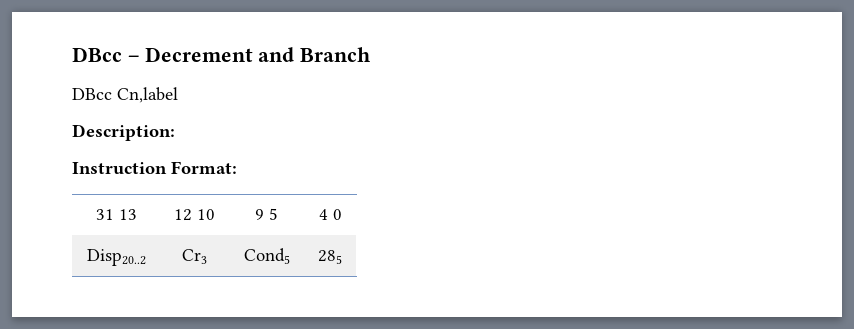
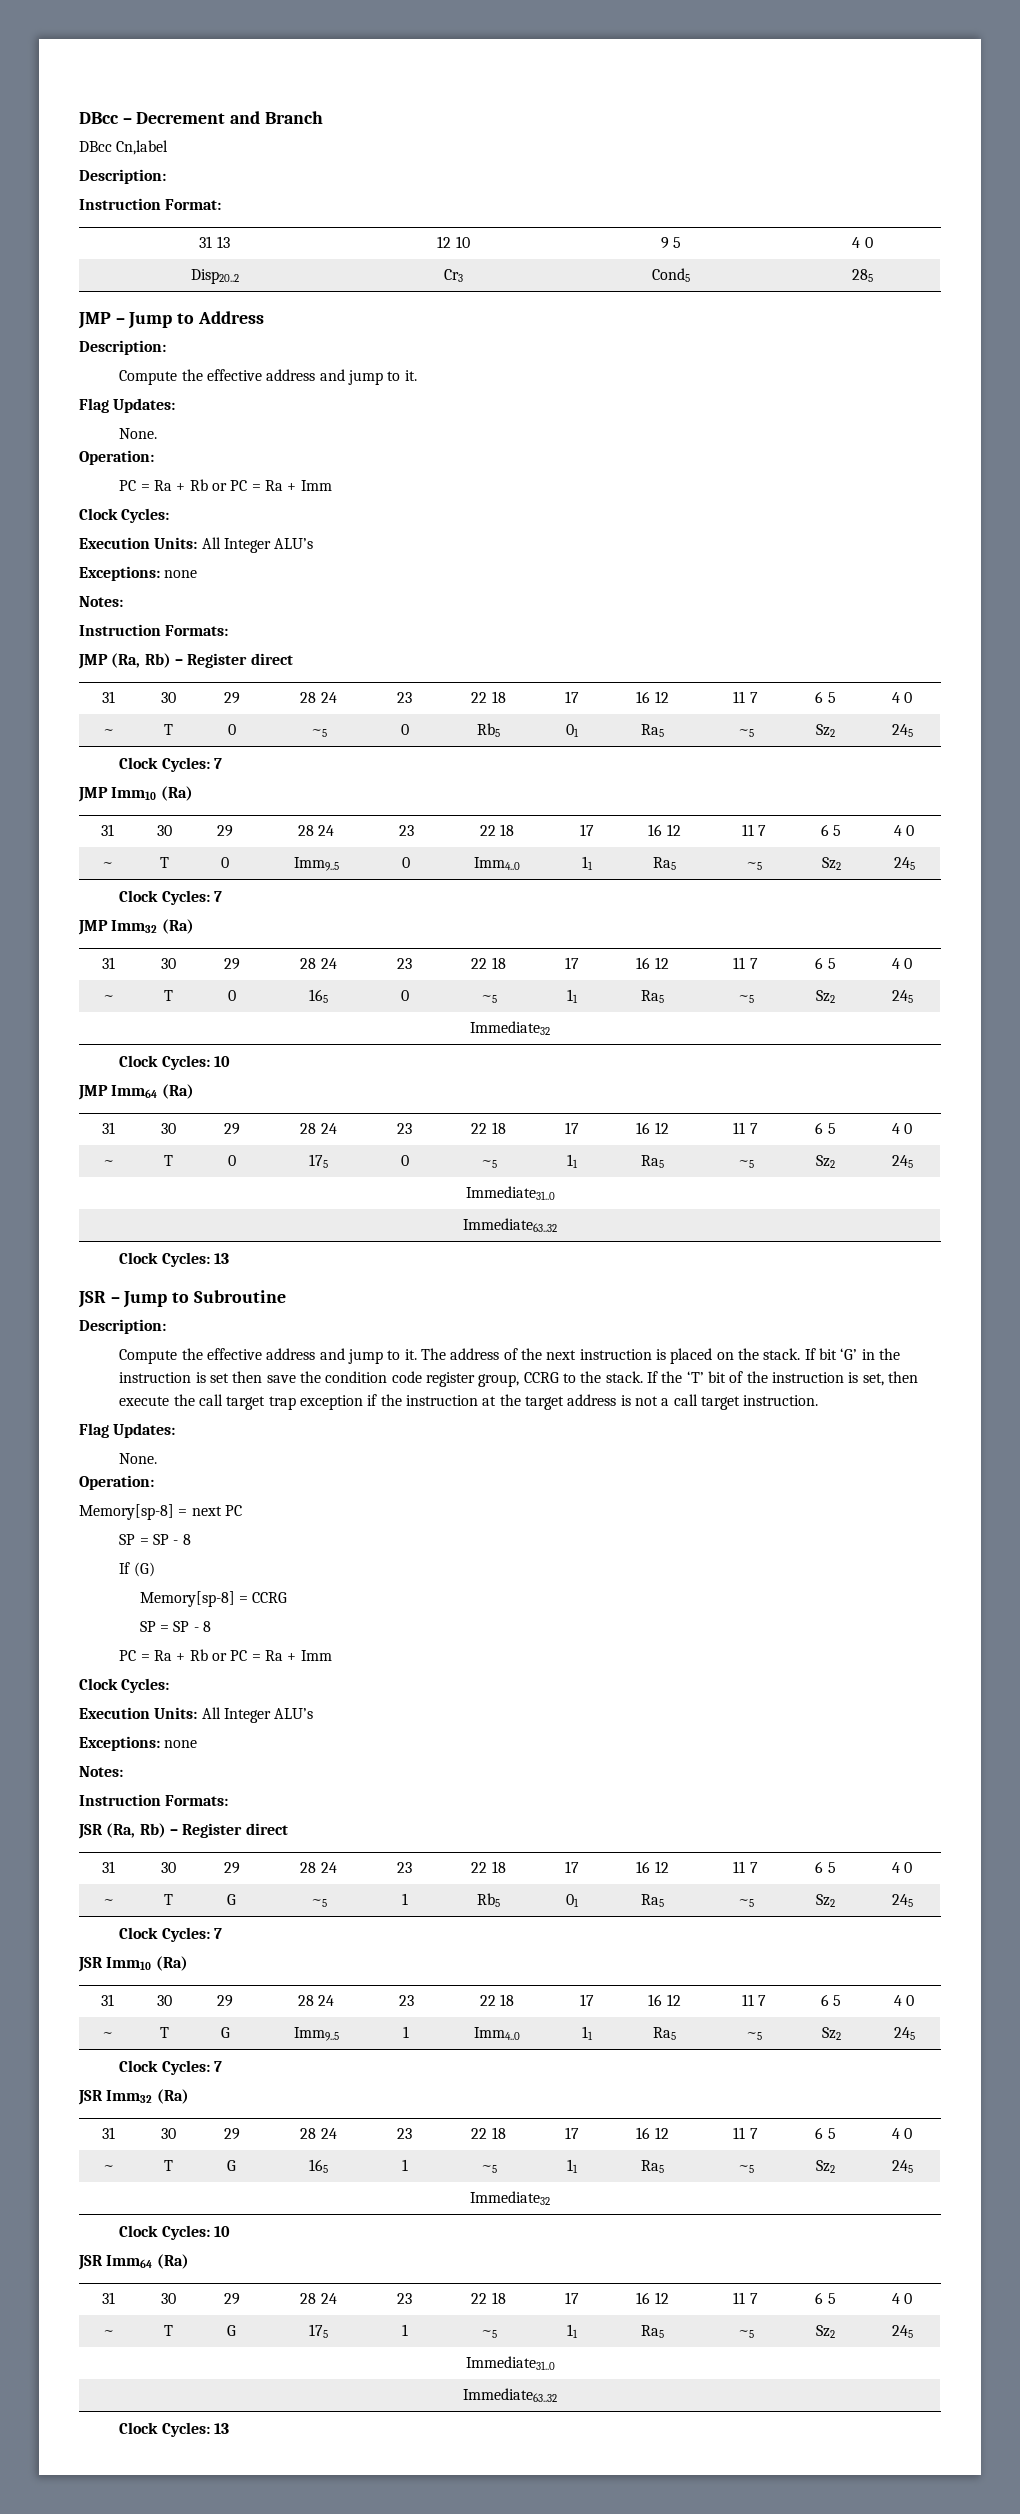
(342, 257) none -> [78,311,264,329] [79,340,166,355] [119,369,417,385] [79,398,176,413] [119,428,158,439] [79,450,154,465] [119,479,332,491] [79,508,170,523] [79,537,314,553] [79,566,198,581] [79,596,123,607] [79,624,229,636] [78,653,293,669] [101,691,115,703] [160,692,176,703] [223,692,240,704] [300,692,337,703] [397,692,412,703] [471,691,506,703] [564,691,579,703] [636,691,669,703] [733,691,758,703] [815,691,836,703] [891,692,913,703] [102,729,114,735] [163,724,173,735] [227,724,236,735] [310,729,327,737] [400,724,409,735] [477,723,500,737] [565,724,579,737] [641,724,664,737] [737,729,754,737] [816,724,835,737] [891,724,913,737] [119,757,223,772] [78,786,193,802] [100,824,114,836] [157,825,172,836] [217,825,233,837] [297,825,335,836] [398,825,414,836] [479,824,515,836] [580,824,594,836] [648,824,681,836] [741,824,767,836] [820,824,842,836] [893,825,915,836] [101,862,113,868] [160,857,169,868] [221,857,229,868] [293,857,339,871] [402,857,410,868] [474,857,520,870] [582,856,593,870] [653,857,676,870] [746,862,762,870] [821,857,841,870] [893,857,915,870] [119,890,223,905] [78,919,194,935] [101,957,115,969] [160,958,176,969] [223,958,240,970] [300,958,337,969] [397,958,412,969] [471,957,506,969] [564,957,579,969] [636,957,669,969] [733,957,758,969] [815,957,836,969] [891,958,913,969] [102,995,114,1001] [163,990,173,1001] [227,990,236,1001] [309,989,328,1003] [400,990,409,1001] [480,995,497,1003] [566,989,578,1003] [641,990,664,1003] [737,995,754,1003] [816,990,835,1003] [891,990,913,1003] [470,1021,550,1035] [119,1055,231,1070] [78,1084,194,1100] [101,1122,115,1134] [160,1123,176,1134] [223,1123,240,1135] [300,1123,337,1134] [397,1123,412,1134] [471,1122,506,1134] [564,1122,579,1134] [636,1122,669,1134] [733,1122,758,1134] [815,1122,836,1134] [891,1123,913,1134] [102,1160,114,1166] [163,1155,173,1166] [227,1155,236,1166] [309,1154,328,1168] [400,1155,409,1166] [480,1160,497,1168] [566,1154,578,1168] [641,1155,664,1168] [737,1160,754,1168] [816,1155,835,1168] [891,1155,913,1168] [465,1186,555,1200] [463,1218,557,1232] [119,1252,230,1267] [78,1290,286,1308] [79,1319,166,1334] [119,1348,900,1364] [119,1371,918,1387] [119,1394,819,1410] [79,1423,176,1438] [119,1453,158,1464] [79,1475,154,1490] [79,1504,242,1520] [119,1534,191,1545] [119,1562,155,1577] [139,1591,288,1607] [139,1621,211,1632] [119,1649,332,1661] [79,1678,170,1693] [79,1707,314,1723] [79,1736,198,1751] [79,1766,123,1777] [79,1794,229,1806] [78,1823,288,1839] [101,1861,115,1873] [160,1862,176,1873] [223,1862,240,1874] [300,1862,337,1873] [397,1862,412,1873] [471,1861,506,1873] [564,1861,579,1873] [636,1861,669,1873] [733,1861,758,1873] [815,1861,836,1873] [891,1862,913,1873] [102,1899,114,1905] [163,1894,173,1905] [227,1894,236,1905] [310,1899,327,1907] [401,1893,408,1905] [477,1893,500,1907] [565,1894,579,1907] [641,1894,664,1907] [737,1899,754,1907] [816,1894,835,1907] [891,1894,913,1907] [119,1927,223,1942] [78,1956,188,1972] [100,1994,114,2006] [157,1995,172,2006] [217,1995,233,2007] [297,1995,335,2006] [398,1995,414,2006] [479,1994,515,2006] [580,1994,594,2006] [648,1994,681,2006] [741,1994,767,2006] [820,1994,842,2006] [893,1995,915,2006] [101,2032,113,2038] [160,2027,169,2038] [220,2027,230,2038] [293,2027,339,2041] [403,2026,409,2038] [474,2027,520,2040] [582,2026,593,2040] [653,2027,676,2040] [746,2032,762,2040] [821,2027,841,2040] [893,2027,915,2040] [119,2060,223,2075] [78,2089,189,2105] [101,2127,115,2139] [160,2128,176,2139] [223,2128,240,2140] [300,2128,337,2139] [397,2128,412,2139] [471,2127,506,2139] [564,2127,579,2139] [636,2127,669,2139] [733,2127,758,2139] [815,2127,836,2139] [891,2128,913,2139] [102,2165,114,2171] [163,2160,173,2171] [227,2160,236,2171] [309,2159,328,2173] [401,2159,408,2171] [480,2165,497,2173] [566,2159,578,2173] [641,2160,664,2173] [737,2165,754,2173] [816,2160,835,2173] [891,2160,913,2173] [470,2191,550,2205] [119,2225,231,2240] [78,2254,189,2270] [101,2292,115,2304] [160,2293,176,2304] [223,2293,240,2305] [300,2293,337,2304] [397,2293,412,2304] [471,2292,506,2304] [564,2292,579,2304] [636,2292,669,2304] [733,2292,758,2304] [815,2292,836,2304] [891,2293,913,2304] [102,2330,114,2336] [163,2325,173,2336] [227,2325,236,2336] [309,2324,328,2338] [401,2324,408,2336] [480,2330,497,2338] [566,2324,578,2338] [641,2325,664,2338] [737,2330,754,2338] [816,2325,835,2338] [891,2325,913,2338] [465,2356,555,2370] [463,2388,557,2402] [119,2422,230,2437] // JMP – Jump to Address // Description: // Compute the effective address and jump to it. // Flag Updates: // None. // Operation: // PC = Ra + Rb or PC = Ra + Imm // Clock Cycles: // Execution Units: All Integer ALU’s // Exceptions: none // Notes: // Instruction Formats: // JMP (Ra, Rb) – Register direct // 31 | 30 | 29 | 28 24 | 23 | 22 18 | 17 | 16 12 | 11 7 | 6 5 | 4 0 // ~ | T | 0 | ~5 | 0 | Rb5 | 01 | Ra5 | ~5 | Sz2 | 245 // Clock Cycles: 7 // JMP Imm10 (Ra) // 31 | 30 | 29 | 28 24 | 23 | 22 18 | 17 | 16 12 | 11 7 | 6 5 | 4 0 // ~ | T | 0 | Imm9..5 | 0 | Imm4..0 | 11 | Ra5 | ~5 | Sz2 | 245 // Clock Cycles: 7 // JMP Imm32 (Ra) // 31 | 30 | 29 | 28 24 | 23 | 22 18 | 17 | 16 12 | 11 7 | 6 5 | 4 0 // ~ | T | 0 | 165 | 0 | ~5 | 11 | Ra5 | ~5 | Sz2 | 245 // Immediate32 // Clock Cycles: 10 // JMP Imm64 (Ra) // 31 | 30 | 29 | 28 24 | 23 | 22 18 | 17 | 16 12 | 11 7 | 6 5 | 4 0 // ~ | T | 0 | 175 | 0 | ~5 | 11 | Ra5 | ~5 | Sz2 | 245 // Immediate31..0 // Immediate63..32 // Clock Cycles: 13 // JSR – Jump to Subroutine // Description: // Compute the effective address and jump to it. The address of the next instruction is placed on the stack. If bit ‘G’ in the instruction is set then save the condition code register group, CCRG to the stack. If the ‘T’ bit of the instruction is set, then execute the call target trap exception if the instruction at the target address is not a call target instruction. // Flag Updates: // None. // Operation: // Memory[sp-8] = next PC // SP = SP - 8 // If (G) // Memory[sp-8] = CCRG // SP = SP - 8 // PC = Ra + Rb or PC = Ra + Imm // Clock Cycles: // Execution Units: All Integer ALU’s // Exceptions: none // Notes: // Instruction Formats: // JSR (Ra, Rb) – Register direct // 31 | 30 | 29 | 28 24 | 23 | 22 18 | 17 | 16 12 | 11 7 | 6 5 | 4 0 // ~ | T | G | ~5 | 1 | Rb5 | 01 | Ra5 | ~5 | Sz2 | 245 // Clock Cycles: 7 // JSR Imm10 (Ra) // 31 | 30 | 29 | 28 24 | 23 | 22 18 | 17 | 16 12 | 11 7 | 6 5 | 4 0 // ~ | T | G | Imm9..5 | 1 | Imm4..0 | 11 | Ra5 | ~5 | Sz2 | 245 // Clock Cycles: 7 // JSR Imm32 (Ra) // 31 | 30 | 29 | 28 24 | 23 | 22 18 | 17 | 16 12 | 11 7 | 6 5 | 4 0 // ~ | T | G | 165 | 1 | ~5 | 11 | Ra5 | ~5 | Sz2 | 245 // Immediate32 // Clock Cycles: 10 // JSR Imm64 (Ra) // 31 | 30 | 29 | 28 24 | 23 | 22 18 | 17 | 16 12 | 11 7 | 6 5 | 4 0 // ~ | T | G | 175 | 1 | ~5 | 11 | Ra5 | ~5 | Sz2 | 245 // Immediate31..0 // Immediate63..32 // Clock Cycles: 13

